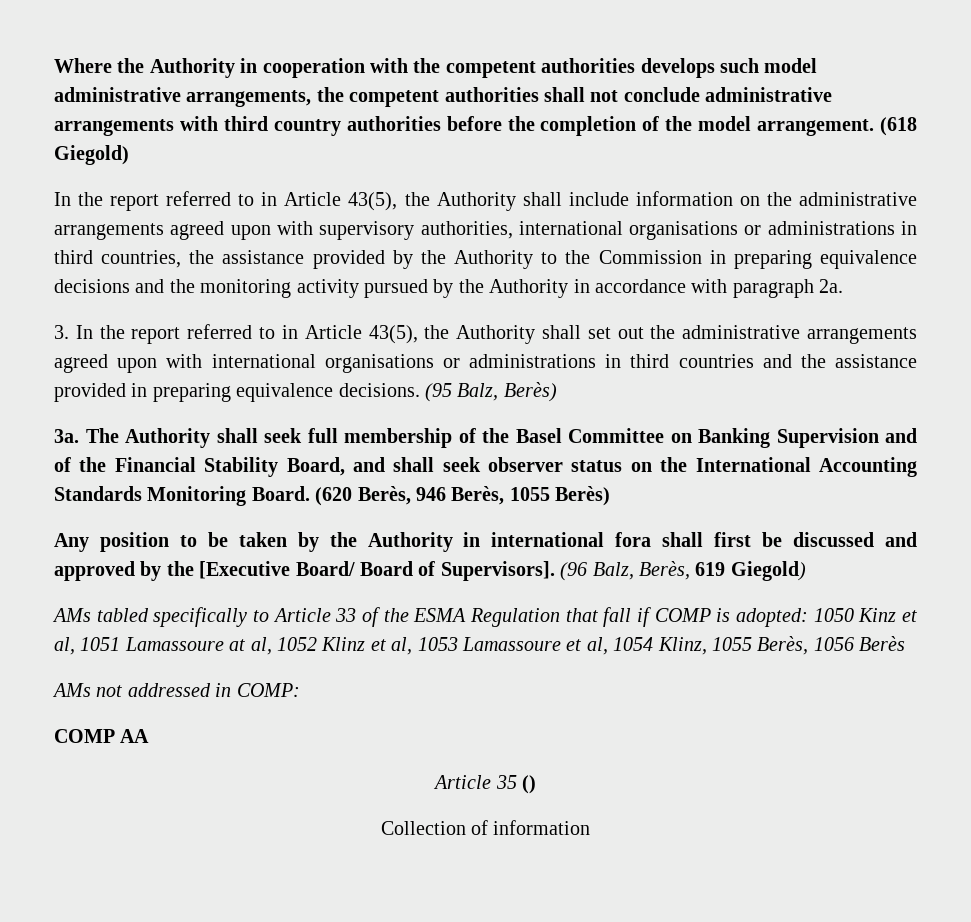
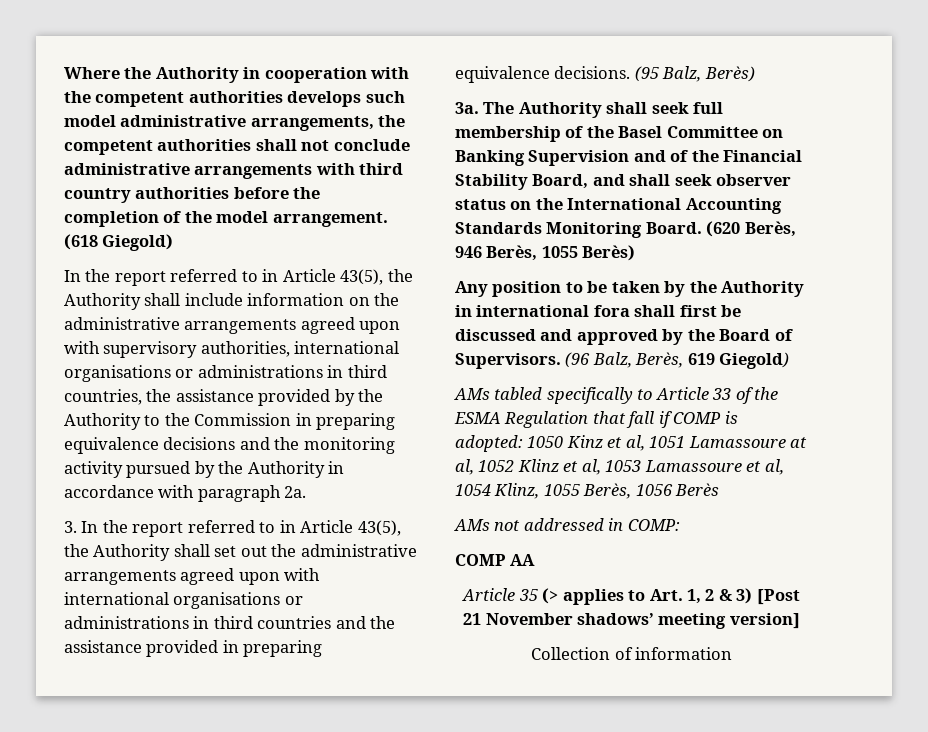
[199,561,355,579] [Executive Board/ -> (715, 335) none
[440,561,555,581] Supervisors]. -> [455,353,561,369] Supervisors.
[521,775,536,794] () -> [542,588,800,605] [463,613,800,629] (> applies to Art. 1, 2 & 3) [Post 21 November shadows’ meeting version]

